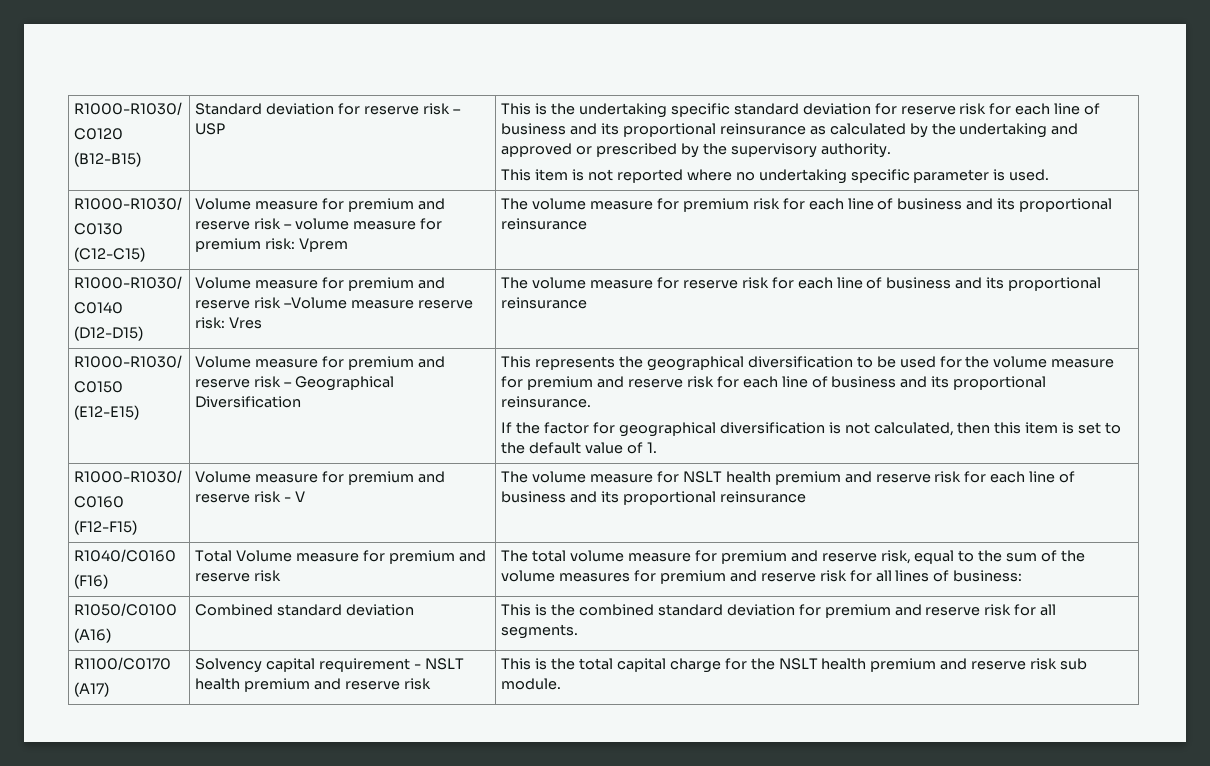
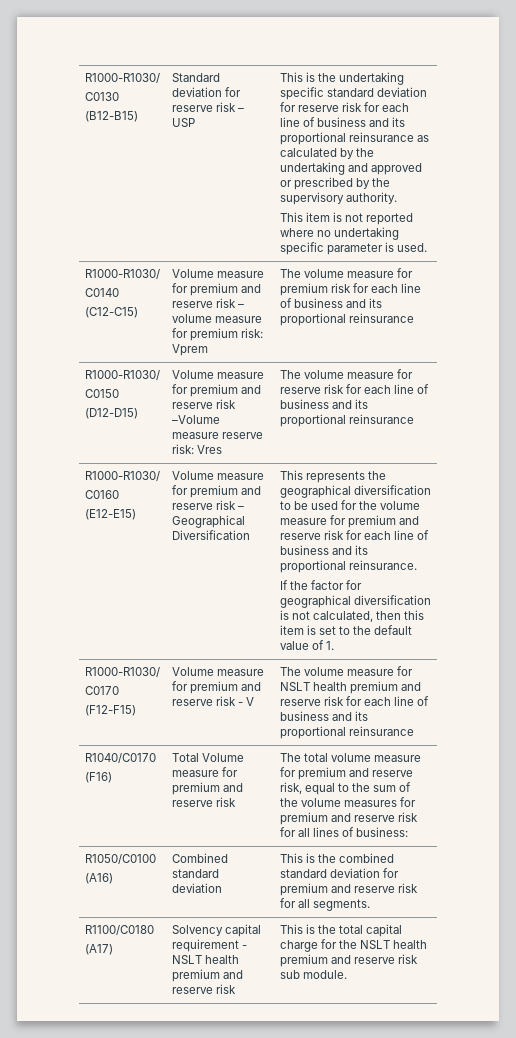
[74,102,183,115] [74,128,124,140] R1000-R1030/ // C0120 -> [84,73,160,84] [84,92,119,101] R1000-R1030/ // C0130
[74,223,124,235] C0130 -> [84,288,119,297] C0140
[74,302,124,314] C0140 -> [84,389,119,398] C0150
[74,381,124,393] C0150 -> [84,490,119,499] C0160
[74,496,125,508] C0160 -> [84,686,119,695] C0170
[74,549,177,562] R1040/C0160 -> [84,753,156,764] R1040/C0170
[74,657,172,670] R1100/C0170 -> [84,925,154,936] R1100/C0180

